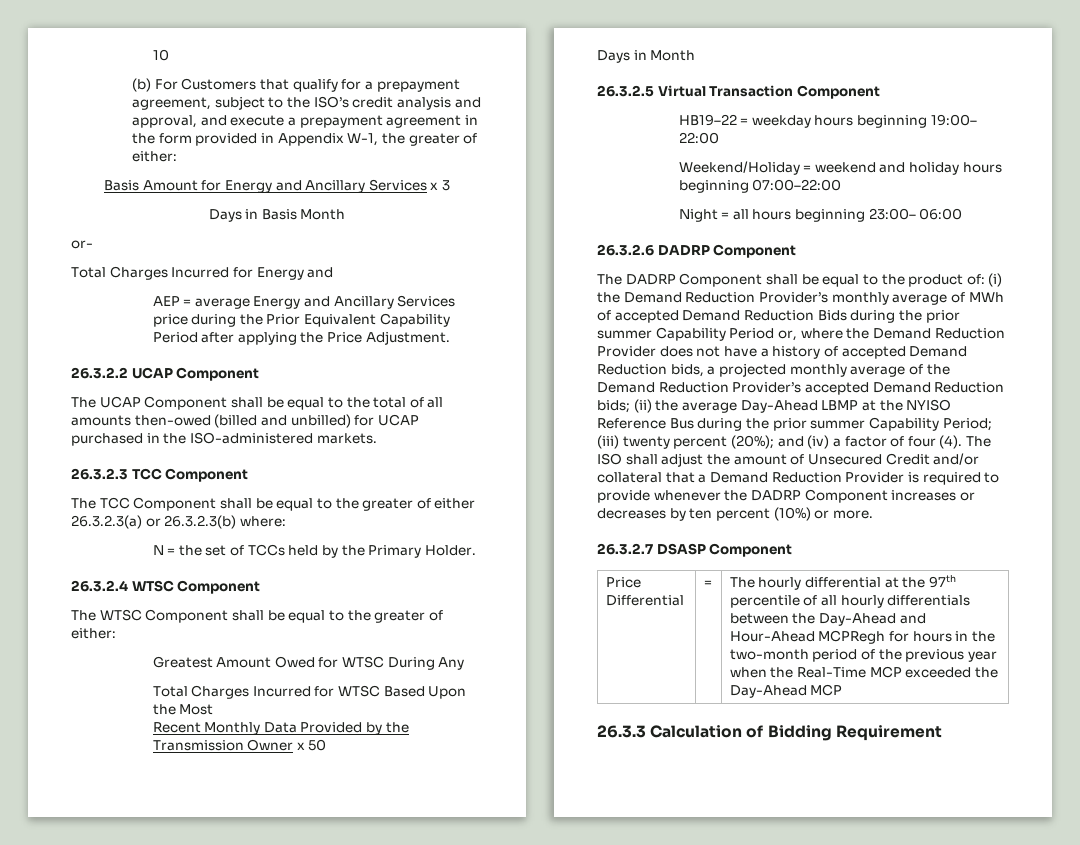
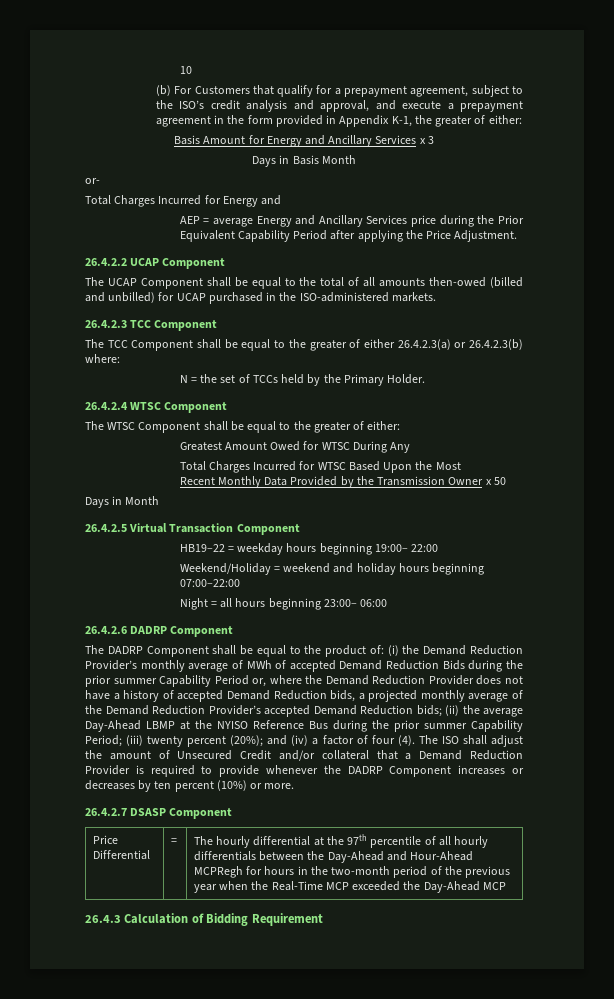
[347,133,379,146] W-1, -> [391,116,412,127] K-1,
[71,367,128,379] 26.3.2.2 -> [85,258,127,266] 26.4.2.2
[71,468,128,480] 26.3.2.3 -> [85,320,127,328] 26.4.2.3
[71,515,237,529] 26.3.2.3(a) or 26.3.2.3(b) -> [397,339,523,350] 26.4.2.3(a) or 26.4.2.3(b)
[71,580,128,592] 26.3.2.4 -> [85,402,128,410] 26.4.2.4
[597,85,654,97] 26.3.2.5 -> [85,524,127,532] 26.4.2.5
[597,244,654,256] 26.3.2.6 -> [85,626,127,634] 26.4.2.6
[597,543,653,555] 26.3.2.7 -> [85,808,127,816] 26.4.2.7
[597,725,646,738] 26.3.3 -> [85,915,121,923] 26.4.3

